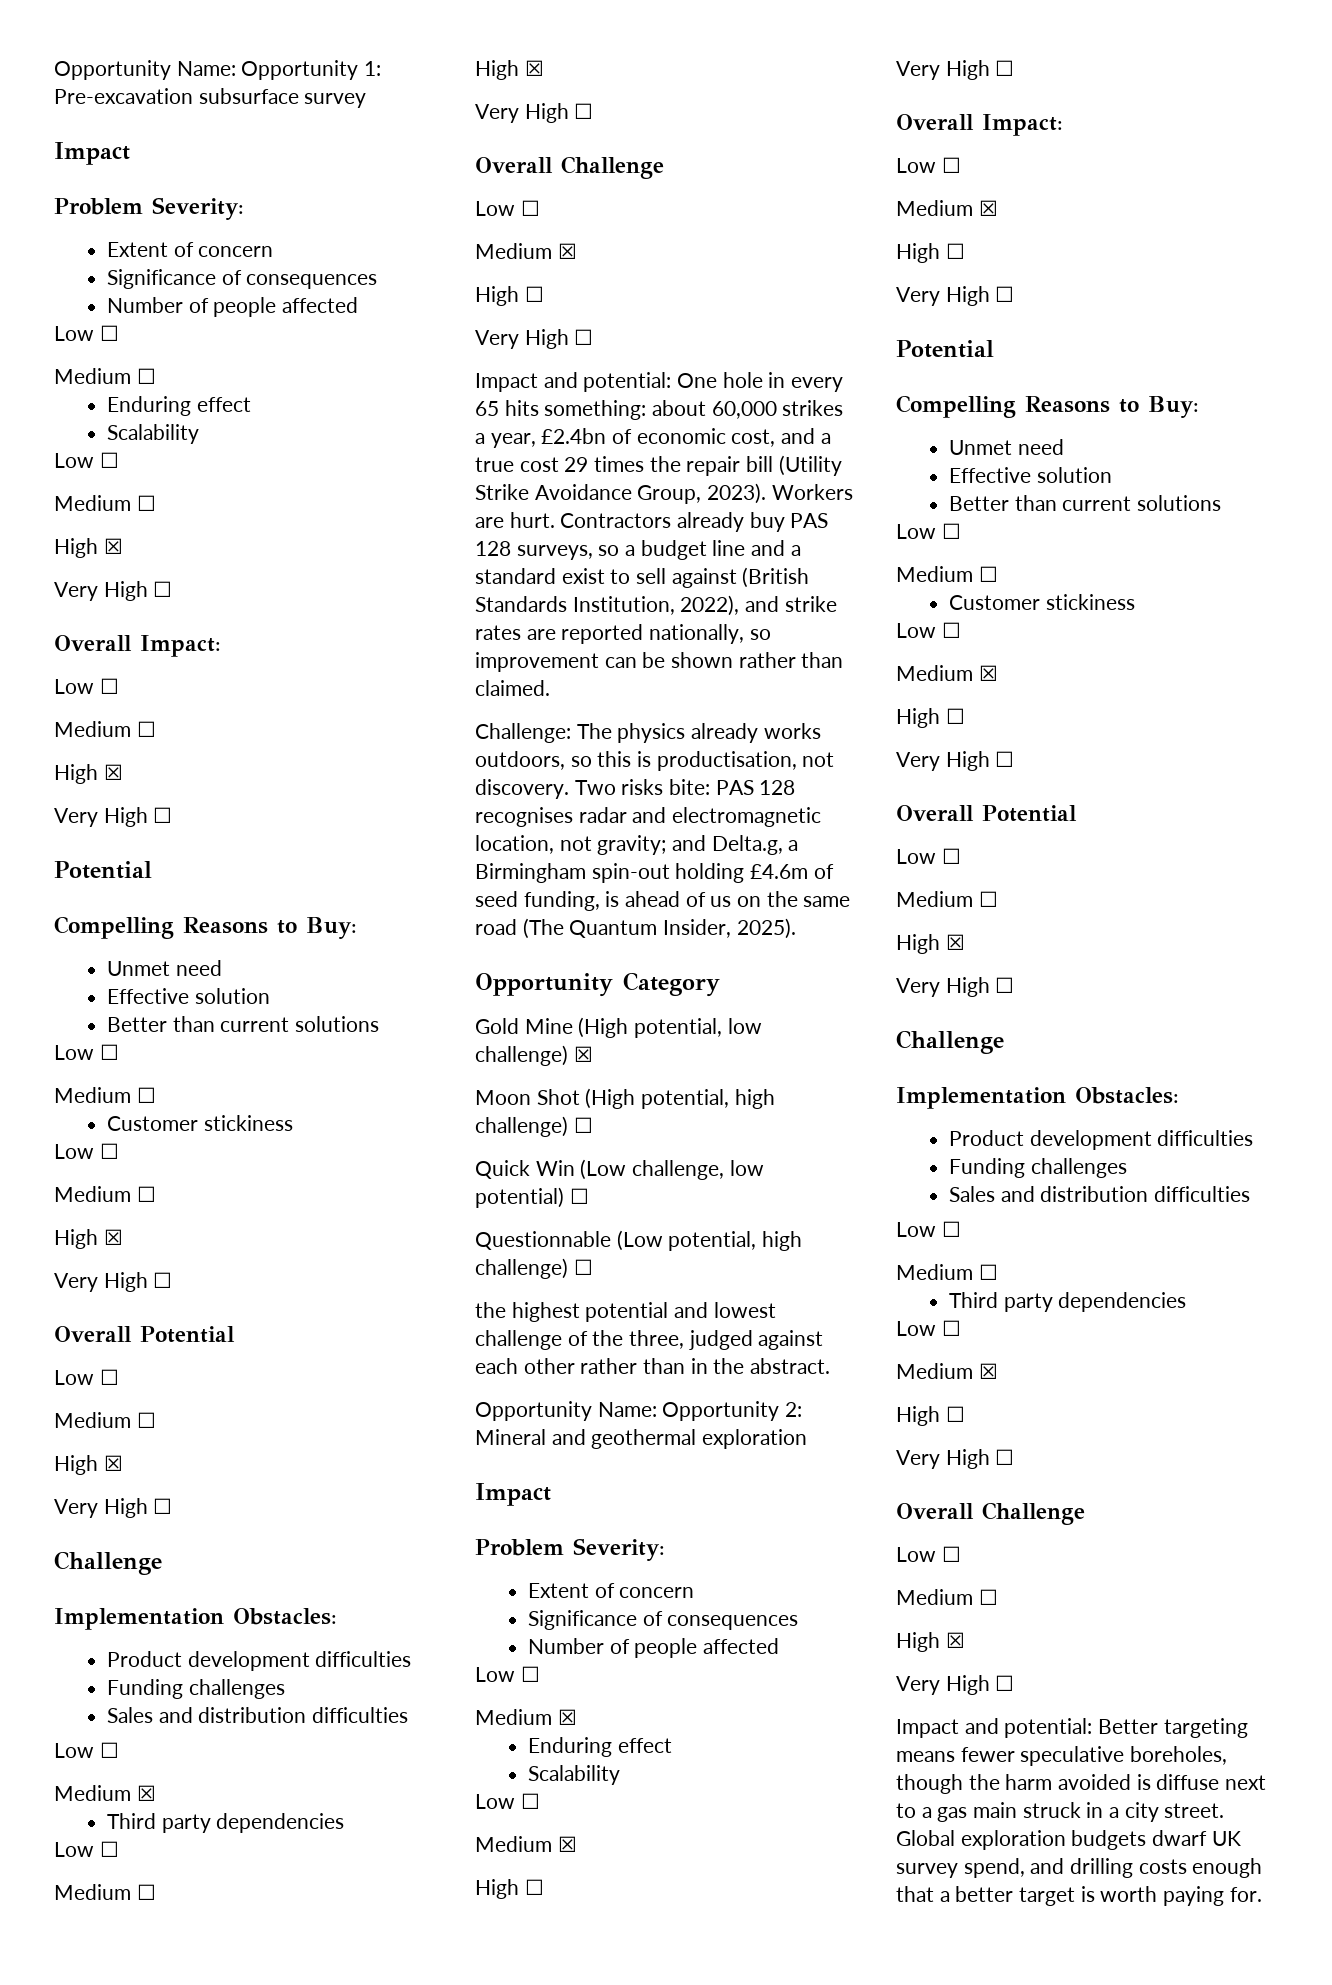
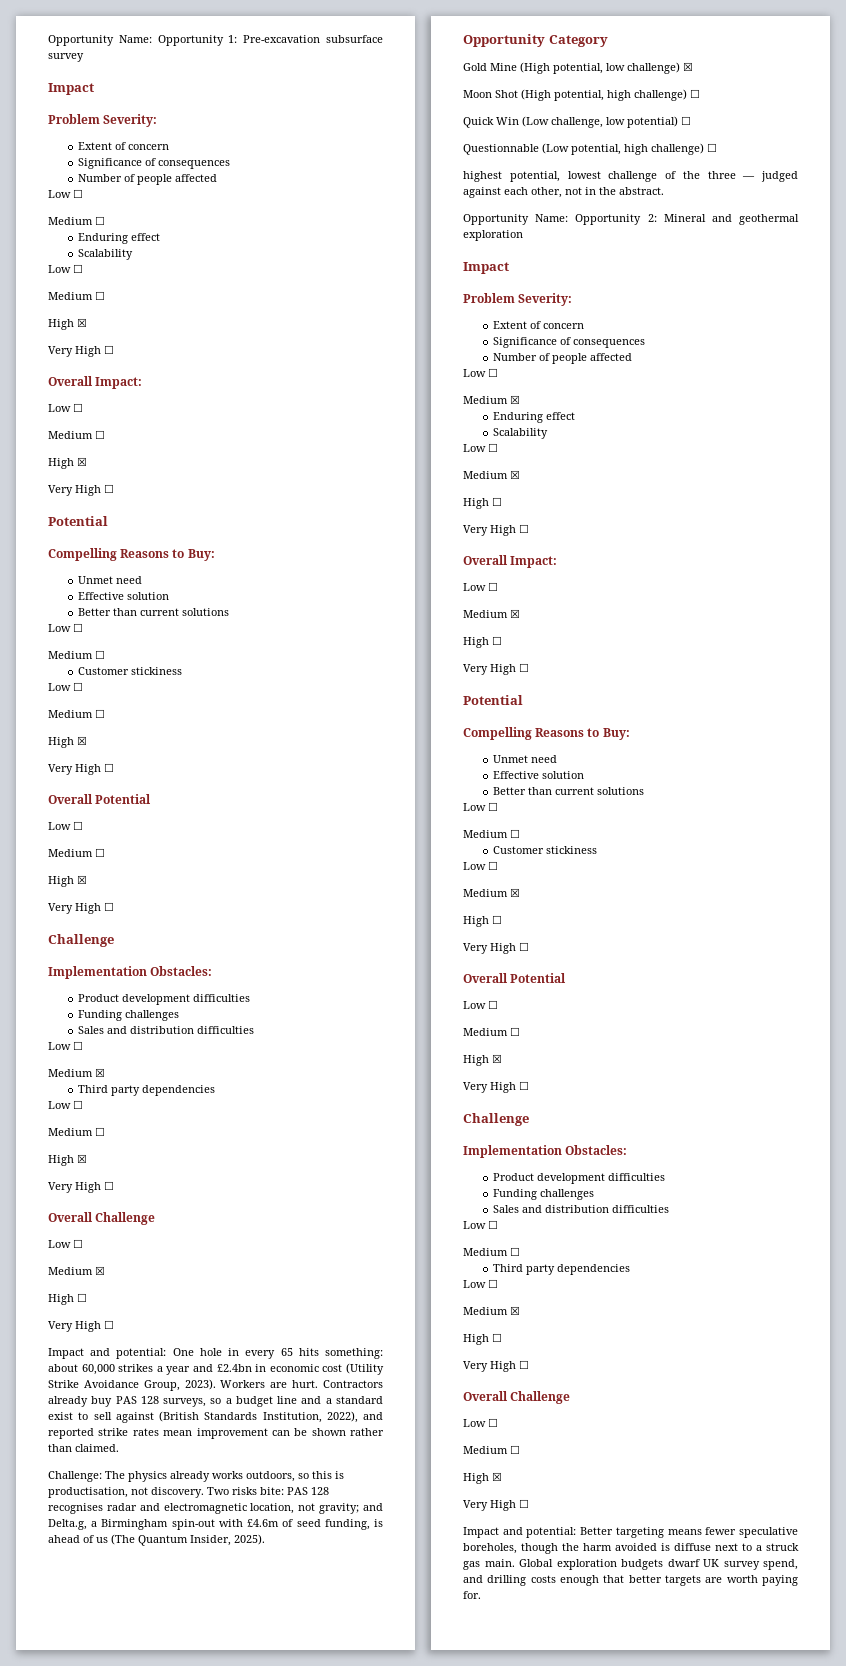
[490,428,831,448] [475,456,774,476] year, £2.4bn of economic cost, and a true cost 29 times the repair bill -> [166,1364,343,1375] year and £2.4bn in economic cost
(780, 604) none -> [48,1428,94,1439] reported
[526,624,771,644] are reported nationally, so -> [163,1430,193,1436] mean
[675,863,745,883] holding -> [218,1519,243,1527] with
[737,891,851,907] [475,919,517,935] on the same road -> (108, 1540) none
[475,1302,709,1322] the highest potential and -> [463,171,560,182] highest potential,
[629,1330,685,1349] three, -> [707,171,756,179] three —
[523,1358,686,1374] other rather than -> [531,187,582,198] other, not
[937,1802,1225,1822] gas main struck in a city street. -> [766,1543,799,1551] [463,1559,515,1570] struck gas main.
[939,1886,1095,1906] a better target is -> [628,1575,723,1586] better targets are

